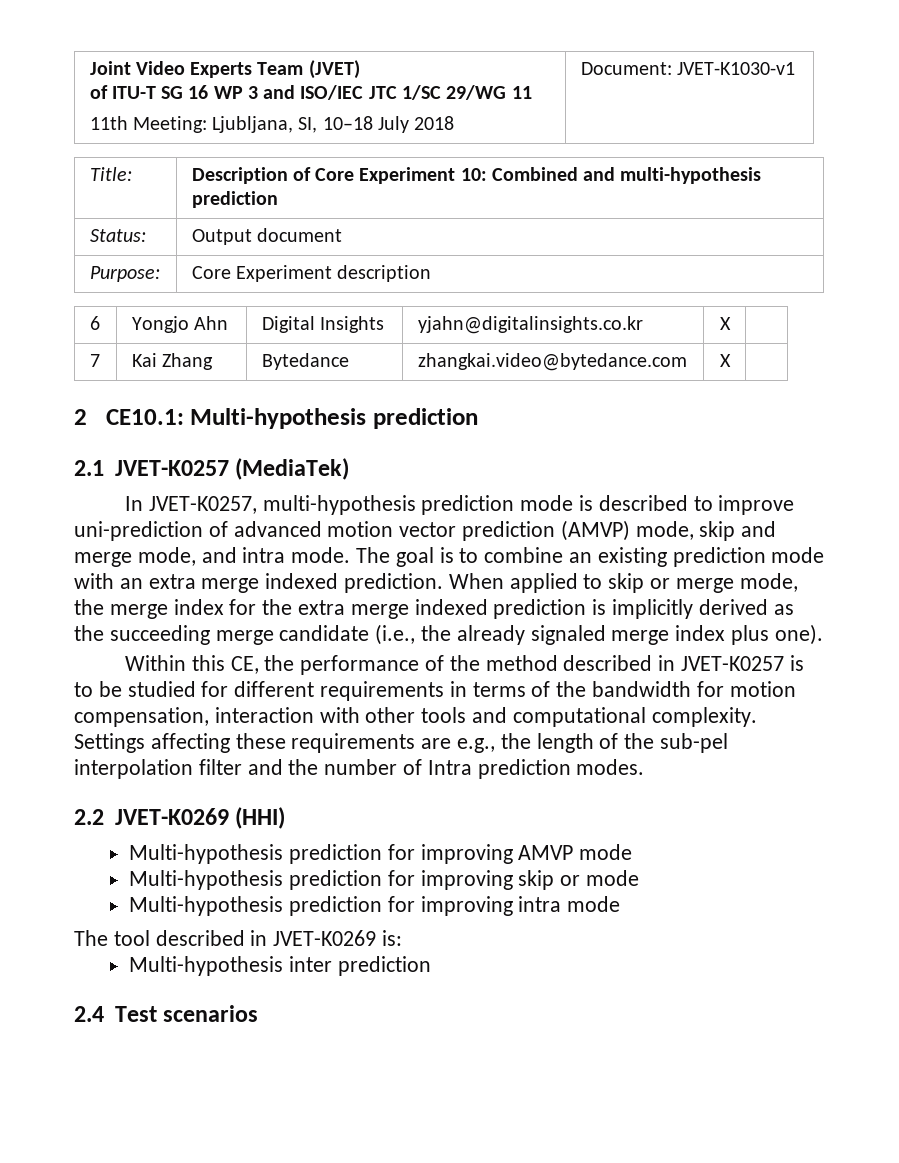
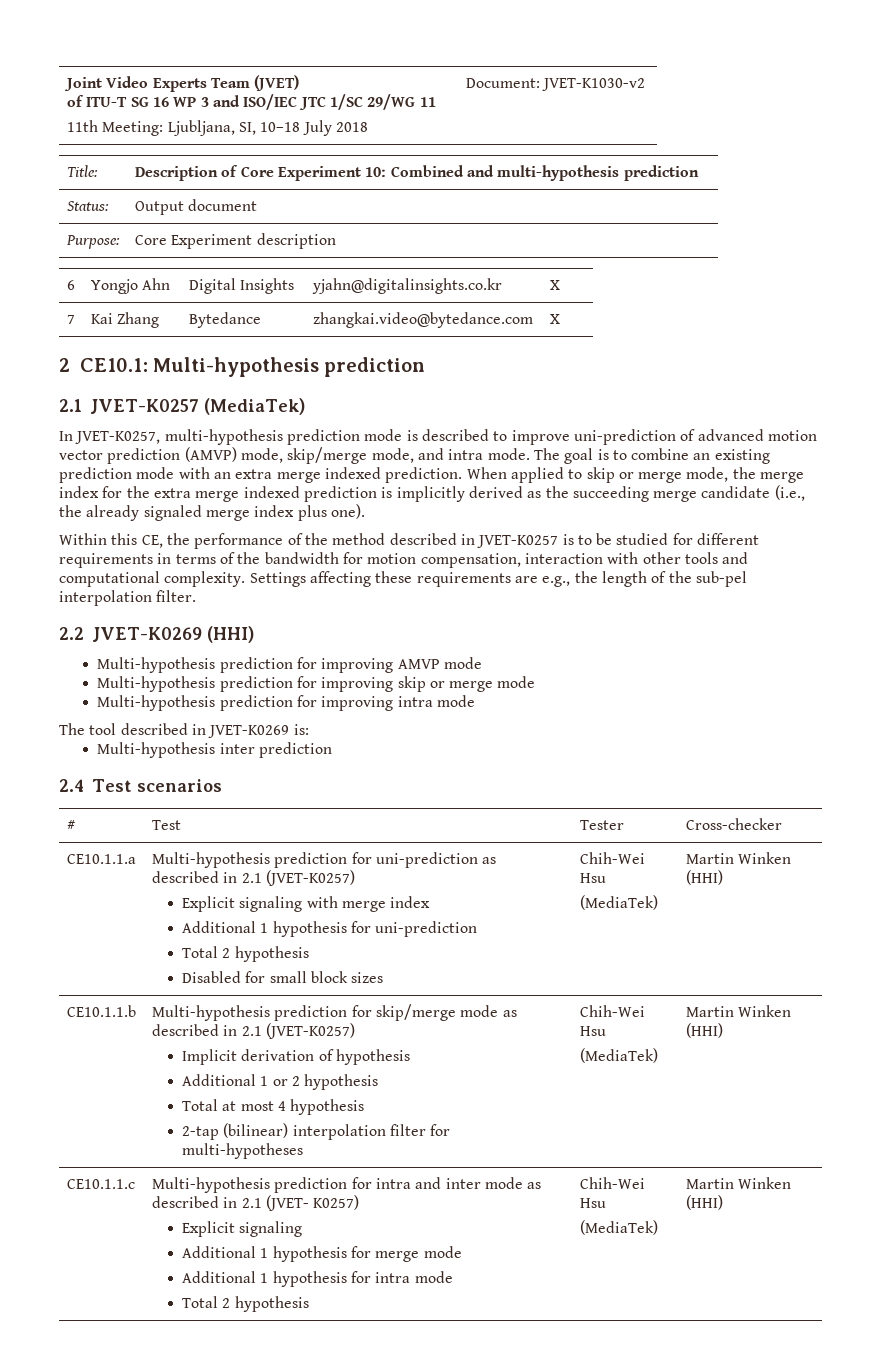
[676,62,795,75] JVET-K1030-v1 -> [542,78,646,91] JVET-K1030-v2
[699,521,777,541] [74,552,132,567] skip and merge -> [287,447,368,464] skip/merge
[198,759,645,779] filter and the number of Intra prediction modes. -> [156,590,197,602] filter.
(581, 880) none -> [449,681,494,692] merge
(259, 1013) none -> [66,820,75,830] [151,820,181,830] [579,820,624,830] [685,818,782,830] [66,854,136,864] [151,852,497,868] [151,870,355,886] [181,896,431,912] [181,921,478,937] [181,946,309,962] [181,971,384,983] [579,852,645,864] [579,873,606,883] [579,895,658,910] [685,852,792,864] [685,870,723,885] [66,1005,136,1017] [151,1004,517,1021] [151,1023,355,1039] [181,1049,410,1065] [181,1074,379,1090] [181,1099,365,1115] [181,1123,451,1140] [181,1143,303,1159] [579,1005,645,1017] [579,1026,606,1036] [579,1048,658,1063] [685,1005,792,1017] [685,1023,723,1038] [66,1179,135,1189] [151,1177,542,1193] [151,1195,360,1211] [181,1221,303,1237] [181,1246,462,1262] [181,1271,453,1287] [181,1296,309,1312] [579,1177,645,1189] [579,1198,606,1208] [579,1220,658,1235] [685,1177,792,1189] [685,1195,723,1210] // # | Test | Tester | Cross-checker // CE10.1.1.a | Multi-hypothesis prediction for uni-prediction as described in 2.1 (JVET-K0257) // Explicit signaling with merge index // Additional 1 hypothesis for uni-prediction // Total 2 hypothesis // Disabled for small block sizes | Chih-Wei Hsu // (MediaTek) | Martin Winken (HHI) // CE10.1.1.b | Multi-hypothesis prediction for skip/merge mode as described in 2.1 (JVET-K0257) // Implicit derivation of hypothesis // Additional 1 or 2 hypothesis // Total at most 4 hypothesis // 2-tap (bilinear) interpolation filter for multi-hypotheses | Chih-Wei Hsu // (MediaTek) | Martin Winken (HHI) // CE10.1.1.c | Multi-hypothesis prediction for intra and inter mode as described in 2.1 (JVET- K0257) // Explicit signaling // Additional 1 hypothesis for merge mode // Additional 1 hypothesis for intra mode // Total 2 hypothesis | Chih-Wei Hsu // (MediaTek) | Martin Winken (HHI)

